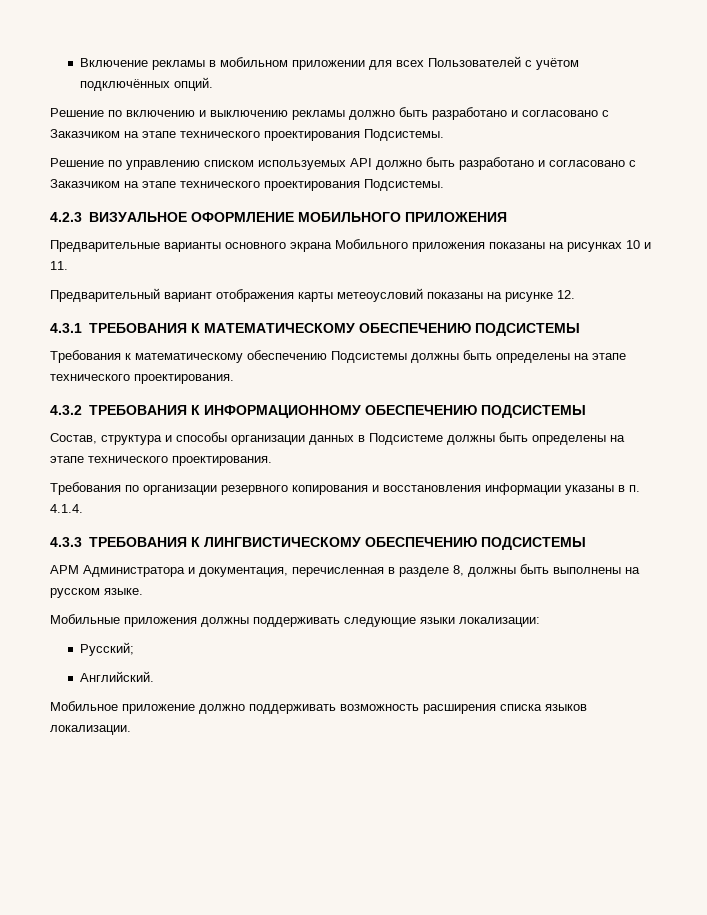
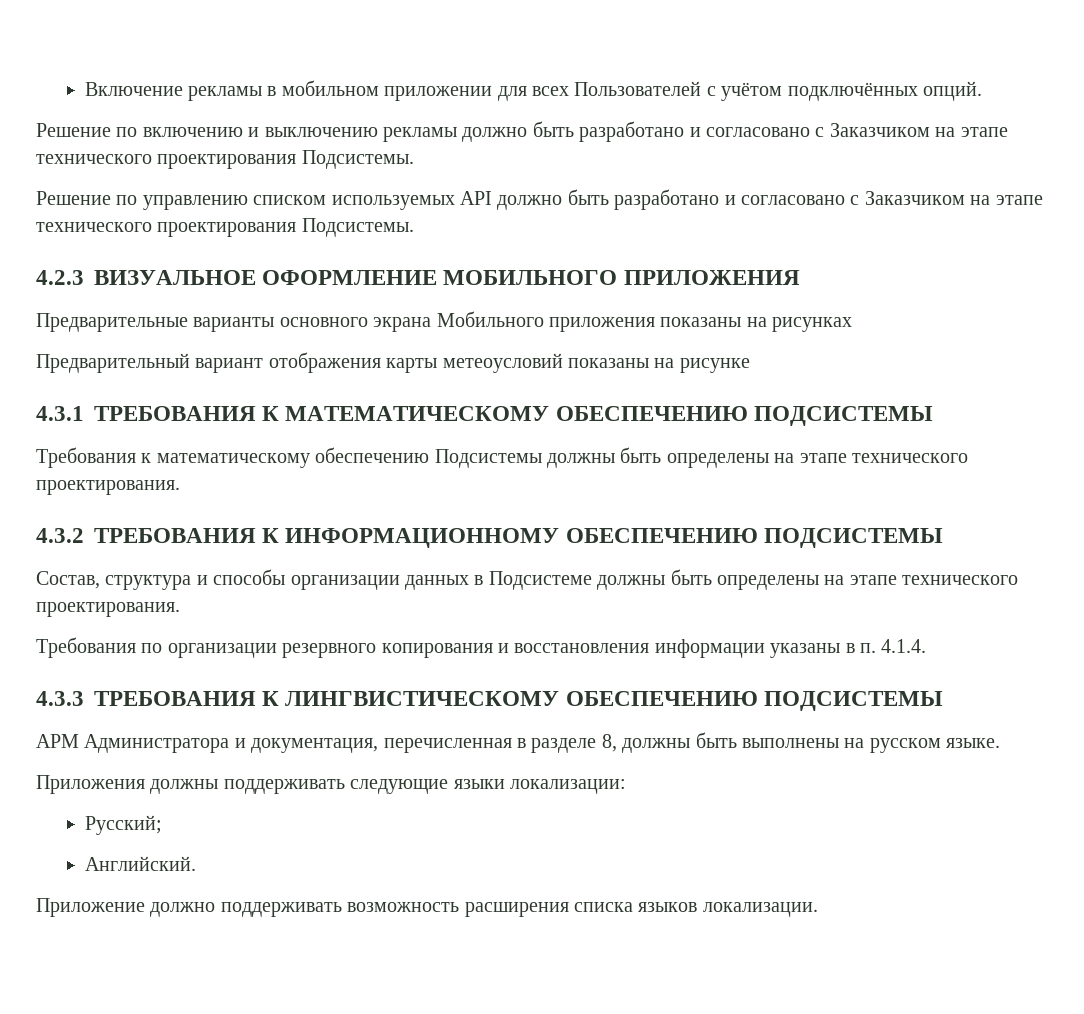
[626,240,651,249] [50,261,68,270] 10 и 11. -> (853, 324) none
[557,290,575,299] 12. -> (750, 365) none
[50,614,197,627] Мобильные приложения -> [36,775,145,794] Приложения
[50,701,195,714] Мобильное приложение -> [36,898,145,917] Приложение

